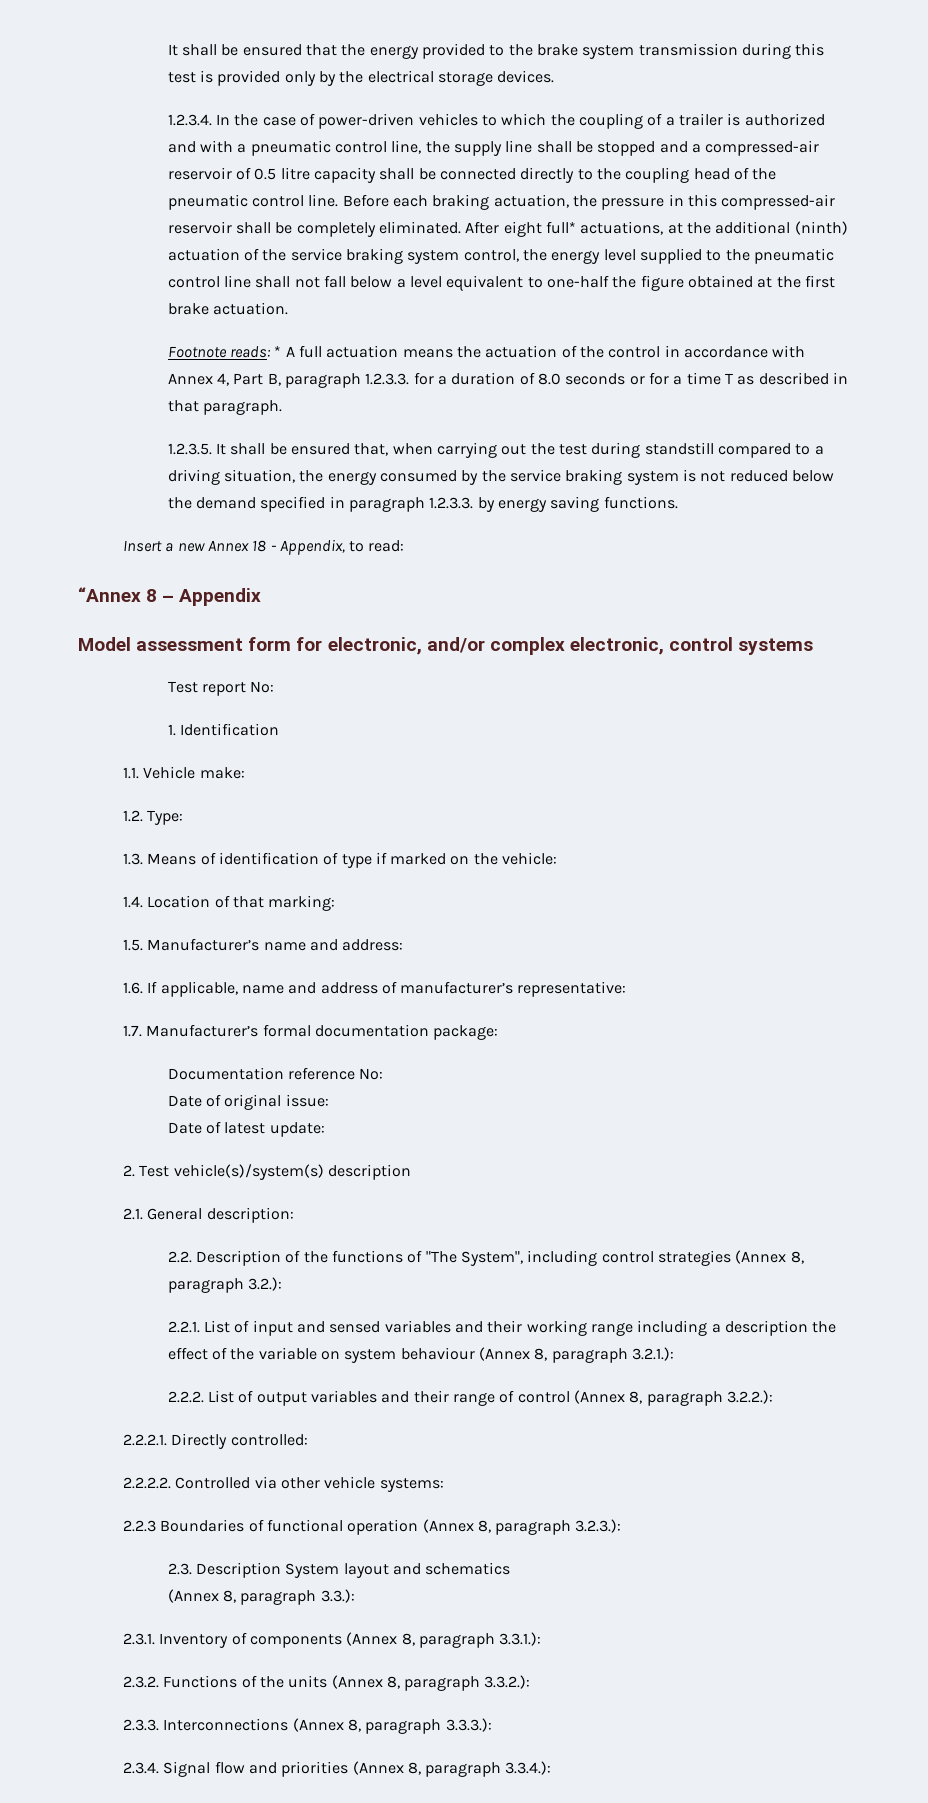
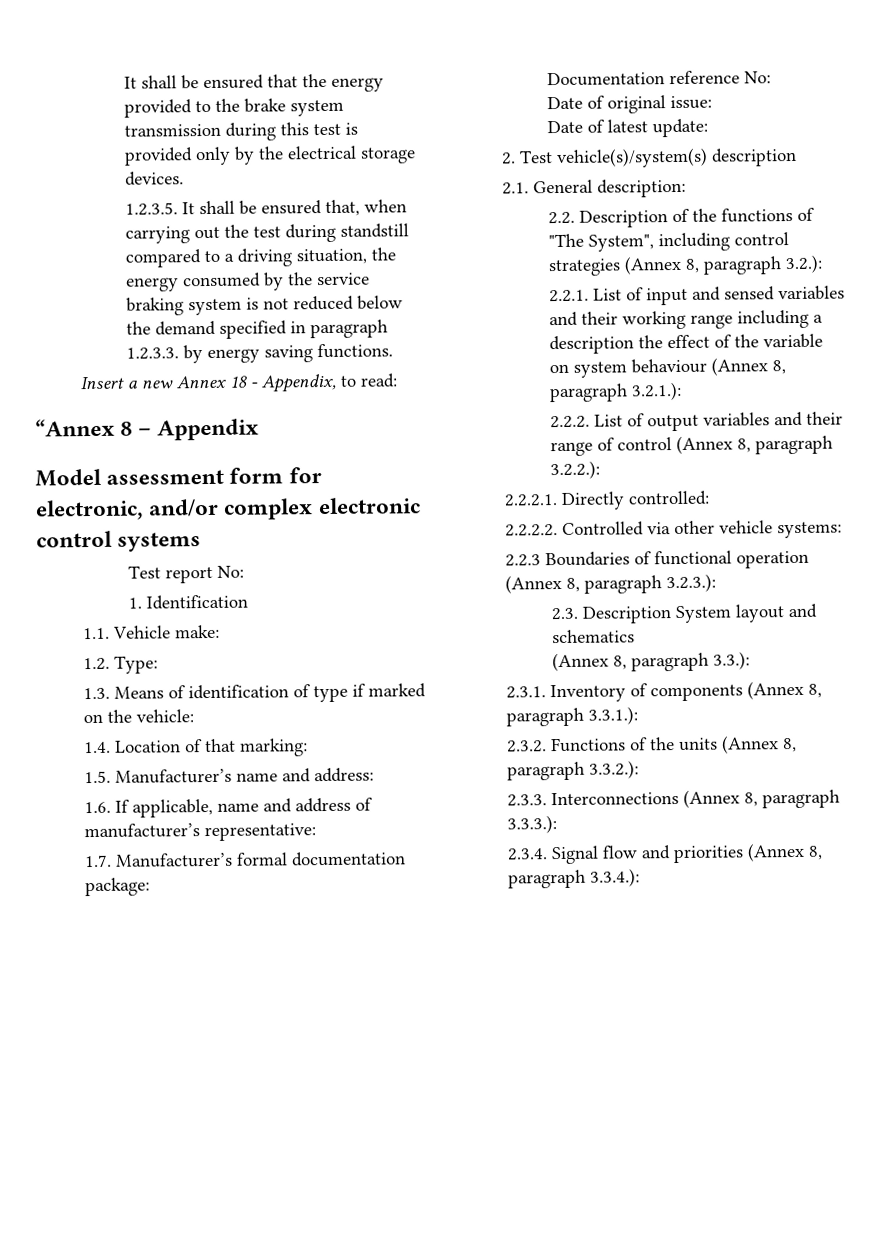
[167,113,825,129] [167,140,820,156] [167,167,777,183] [167,194,836,210] [167,221,848,237] [167,248,835,264] [167,275,835,291] [167,302,289,315] [167,345,806,358] [167,372,848,388] [167,400,283,415] // 1.2.3.4. In the case of power-driven vehicles to which the coupling of a trailer is authorized and with a pneumatic control line, the supply line shall be stopped and a compressed-air reservoir of 0.5 litre capacity shall be connected directly to the coupling head of the pneumatic control line. Before each braking actuation, the pressure in this compressed-air reservoir shall be completely eliminated. After eight full* actuations, at the additional (ninth) actuation of the service braking system control, the energy level supplied to the pneumatic control line shall not fall below a level equivalent to one-half the figure obtained at the first brake actuation. // Footnote reads: * A full actuation means the actuation of the control in accordance with Annex 4, Part B, paragraph 1.2.3.3. for a duration of 8.0 seconds or for a time T as described in that paragraph. -> (185, 178) none
[569,637,664,655] electronic, -> [317,497,421,515] electronic

